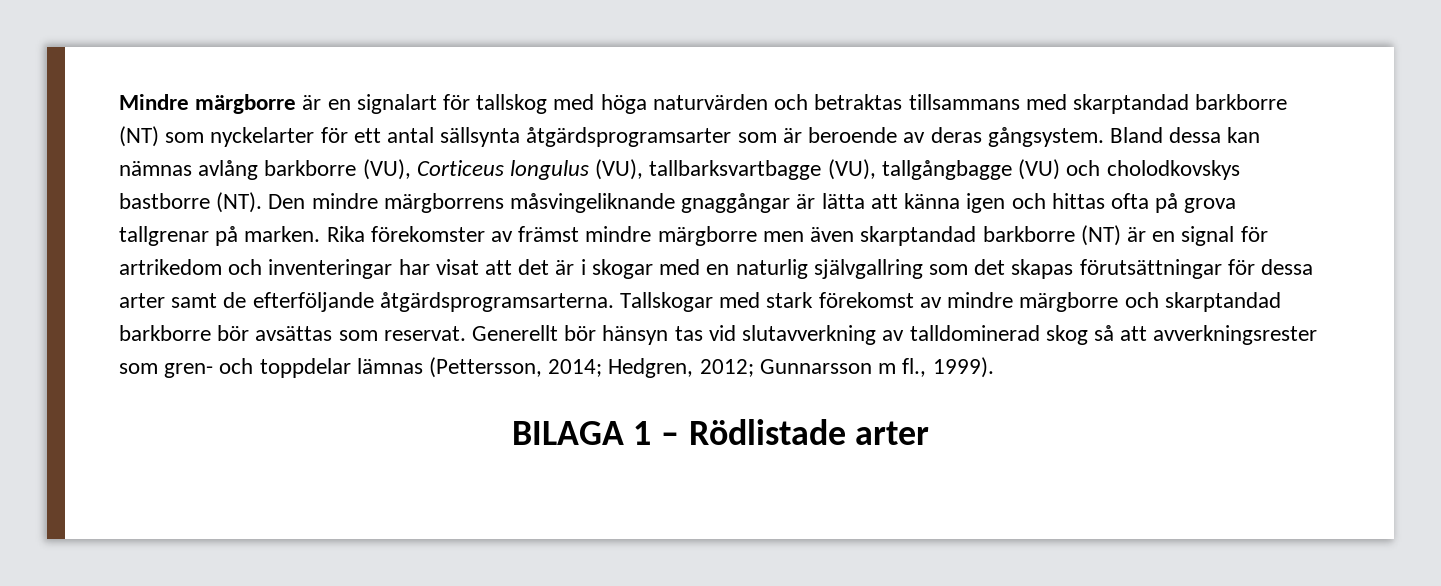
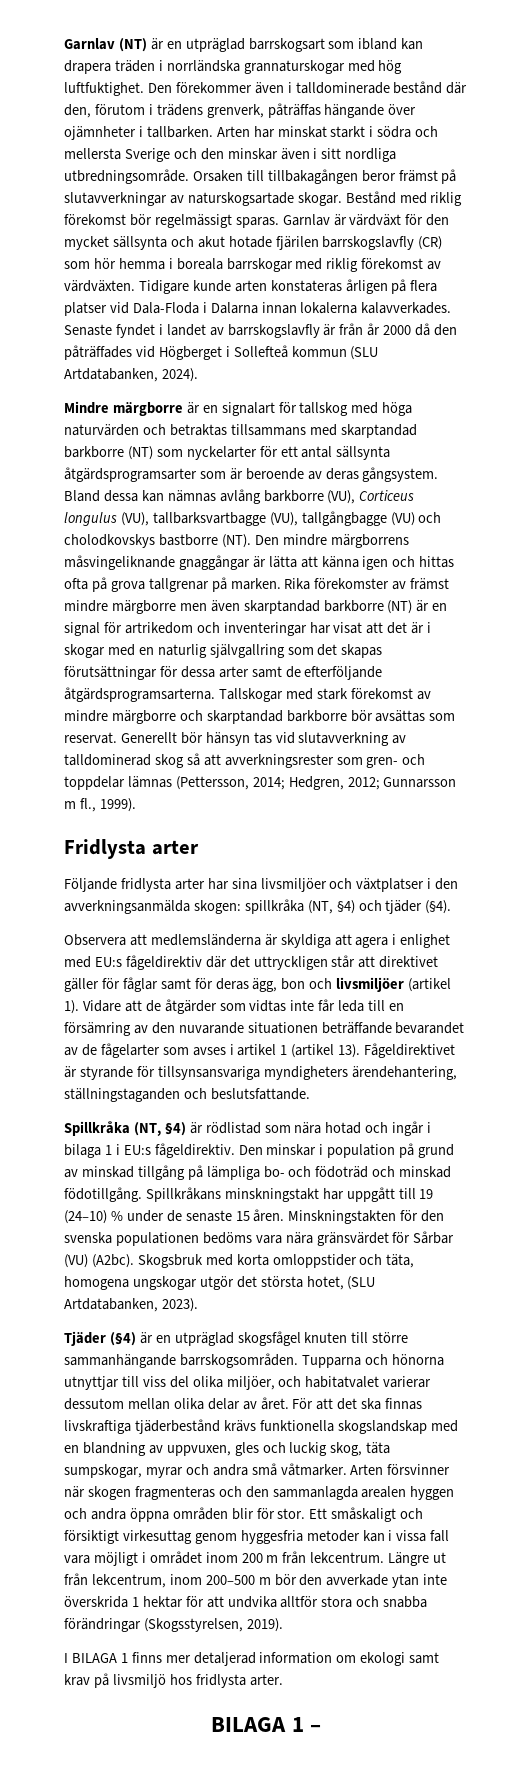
(119, 102) none -> [64,38,424,52] [64,60,403,74] [64,81,468,96] [64,103,417,118] [64,126,439,140] [64,148,397,162] [64,169,457,184] [64,191,463,206] [64,214,450,228] [64,236,443,250] [64,258,442,272] [64,279,438,294] [64,302,452,316] [64,323,458,338] [64,345,379,360] [64,368,198,382] Garnlav (NT) är en utpräglad barrskogsart som ibland kan drapera träden i norrländska grannaturskogar med hög luftfuktighet. Den förekommer även i talldominerade bestånd där den, förutom i trädens grenverk, påträffas hängande över ojämnheter i tallbarken. Arten har minskat starkt i södra och mellersta Sverige och den minskar även i sitt nordliga utbredningsområde. Orsaken till tillbakagången beror främst på slutavverkningar av naturskogsartade skogar. Bestånd med riklig förekomst bör regelmässigt sparas. Garnlav är värdväxt för den mycket sällsynta och akut hotade fjärilen barrskogslavfly (CR) som hör hemma i boreala barrskogar med riklig förekomst av värdväxten. Tidigare kunde arten konstateras årligen på flera platser vid Dala-Floda i Dalarna innan lokalerna kalavverkades. Senaste fyndet i landet av barrskogslavfly är från år 2000 då den påträffades vid Högberget i Sollefteå kommun (SLU Artdatabanken, 2024). //
(994, 367) none -> [64,839,199,859] [64,878,459,892] [64,899,452,914] [64,934,451,948] [64,955,439,970] [64,977,452,992] [64,999,405,1014] [64,1022,465,1036] [64,1043,456,1058] [64,1066,457,1080] [64,1088,310,1102] [64,1121,432,1136] [64,1143,455,1158] [64,1165,452,1180] [64,1187,434,1202] [64,1209,445,1224] [64,1231,455,1246] [64,1254,415,1268] [64,1276,376,1290] [64,1298,198,1312] [64,1331,409,1346] [64,1353,444,1368] [64,1376,432,1390] [64,1397,423,1410] [64,1419,458,1434] [64,1442,391,1456] [64,1463,451,1478] [64,1486,455,1500] [64,1507,424,1522] [64,1530,450,1544] [64,1551,447,1566] [64,1573,448,1588] [64,1596,428,1608] [64,1618,283,1632] [64,1652,440,1666] [64,1673,283,1688] // Fridlysta arter // Följande fridlysta arter har sina livsmiljöer och växtplatser i den avverkningsanmälda skogen: spillkråka (NT, §4) och tjäder (§4). // Observera att medlemsländerna är skyldiga att agera i enlighet med EU:s fågeldirektiv där det uttryckligen står att direktivet gäller för fåglar samt för deras ägg, bon och livsmiljöer (artikel 1). Vidare att de åtgärder som vidtas inte får leda till en försämring av den nuvarande situationen beträffande bevarandet av de fågelarter som avses i artikel 1 (artikel 13). Fågeldirektivet är styrande för tillsynsansvariga myndigheters ärendehantering, ställningstaganden och beslutsfattande. // Spillkråka (NT, §4) är rödlistad som nära hotad och ingår i bilaga 1 i EU:s fågeldirektiv. Den minskar i population på grund av minskad tillgång på lämpliga bo- och födoträd och minskad födotillgång. Spillkråkans minskningstakt har uppgått till 19 (24–10) % under de senaste 15 åren. Minskningstakten för den svenska populationen bedöms vara nära gränsvärdet för Sårbar (VU) (A2bc). Skogsbruk med korta omloppstider och täta, homogena ungskogar utgör det största hotet, (SLU Artdatabanken, 2023). // Tjäder (§4) är en utpräglad skogsfågel knuten till större sammanhängande barrskogsområden. Tupparna och hönorna utnyttjar till viss del olika miljöer, och habitatvalet varierar dessutom mellan olika delar av året. För att det ska finnas livskraftiga tjäderbestånd krävs funktionella skogslandskap med en blandning av uppvuxen, gles och luckig skog, täta sumpskogar, myrar och andra små våtmarker. Arten försvinner när skogen fragmenteras och den sammanlagda arealen hyggen och andra öppna områden blir för stor. Ett småskaligt och försiktigt virkesuttag genom hyggesfria metoder kan i vissa fall vara möjligt i området inom 200 m från lekcentrum. Längre ut från lekcentrum, inom 200–500 m bör den avverkade ytan inte överskrida 1 hektar för att undvika alltför stora och snabba förändringar (Skogsstyrelsen, 2019). // I BILAGA 1 finns mer detaljerad information om ekologi samt krav på livsmiljö hos fridlysta arter.
[688,419,930,445] Rödlistade arter -> (321, 1728) none

